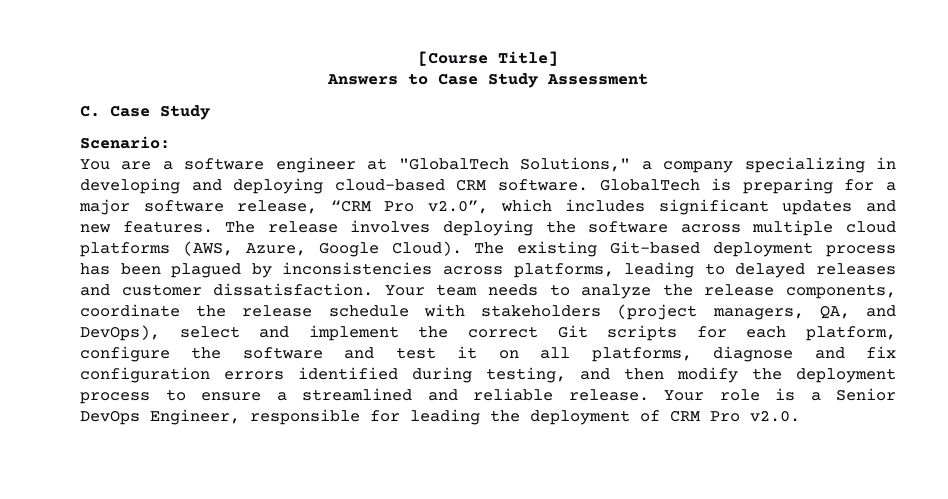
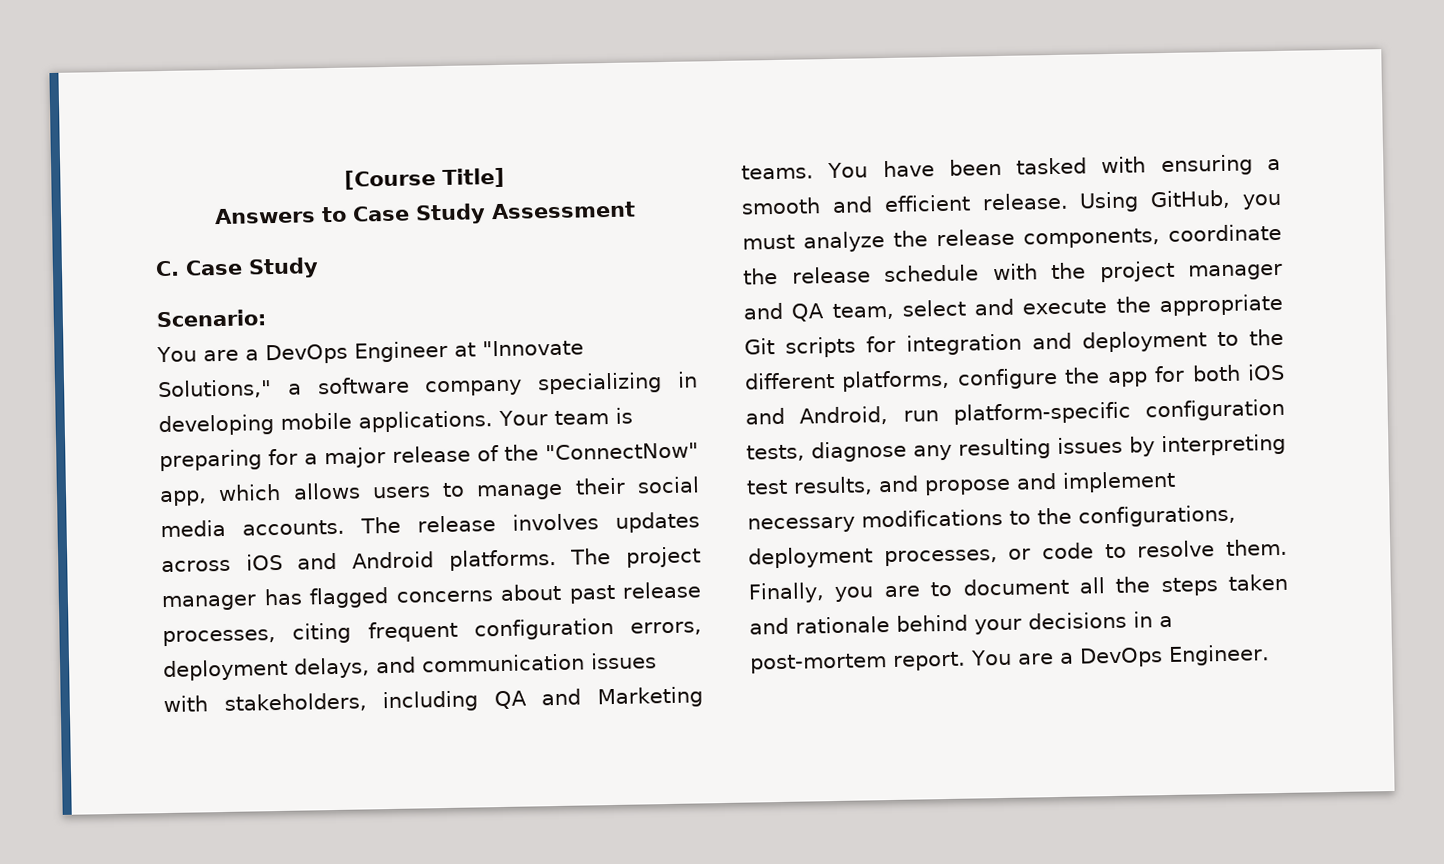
[184,157,509,173] software engineer at "GlobalTech -> [264,339,584,365] DevOps Engineer at "Innovate
(652, 165) none -> [316,376,410,395] software
[191,178,700,194] and deploying cloud-based CRM software. GlobalTech -> [280,410,609,433] mobile applications. Your team
[143,199,897,215] [80,220,897,236] [80,241,897,257] [80,262,897,278] [80,283,570,296] software release, “CRM Pro v2.0”, which includes significant updates and new features. The release involves deploying the software across multiple cloud platforms (AWS, Azure, Google Cloud). The existing Git-based deployment process has been plagued by inconsistencies across platforms, leading to delayed releases and customer dissatisfaction. Your team needs to -> [392,442,699,463] [159,476,700,507] [160,511,700,538] [161,546,701,573] [161,581,701,612] [162,617,702,647] [163,652,657,682] [163,686,704,713] [741,154,1281,180] [741,189,1282,215] [742,234,795,250] release of the "ConnectNow" app, which allows users to manage their social media accounts. The release involves updates across iOS and Android platforms. The project manager has flagged concerns about past release processes, citing frequent configuration errors, deployment delays, and communication issues with stakeholders, including QA and Marketing teams. You have been tasked with ensuring a smooth and efficient release. Using GitHub, you must
[481,304,896,320] [80,325,897,341] [80,346,896,362] [80,367,896,383] [80,388,896,404] [80,409,800,425] stakeholders (project managers, QA, and DevOps), select and implement the correct Git scripts for each platform, configure the software and test it on all platforms, diagnose and fix configuration errors identified during testing, and then modify the deployment process to ensure a streamlined and reliable release. Your role is a Senior DevOps Engineer, responsible for leading the deployment of CRM Pro v2.0. -> [1051,260,1283,283] [743,293,1283,322] [744,328,1284,358] [744,363,1285,392] [745,398,1285,426] [746,433,1286,463] [746,470,1176,496] [747,504,1236,534] [748,538,1288,569] [748,573,1289,604] [749,611,1173,635] [750,644,1270,674] the project manager and QA team, select and execute the appropriate Git scripts for integration and deployment to the different platforms, configure the app for both iOS and Android, run platform-specific configuration tests, diagnose any resulting issues by interpreting test results, and propose and implement necessary modifications to the configurations, deployment processes, or code to resolve them. Finally, you are to document all the steps taken and rationale behind your decisions in a post-mortem report. You are a DevOps Engineer.

